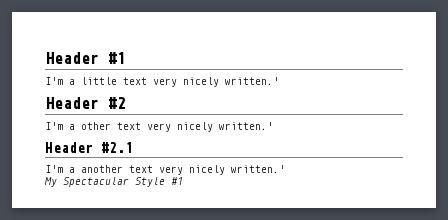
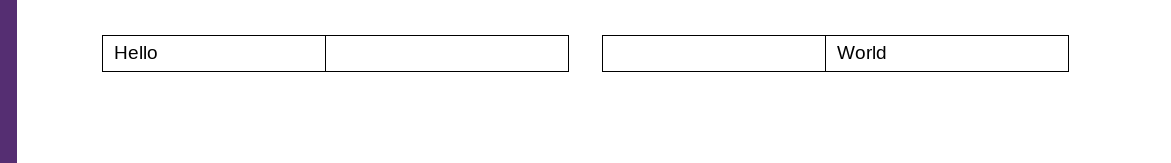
[45,52,126,64] [45,77,279,87] [45,97,126,109] [45,122,273,132] [45,142,133,153] [45,165,285,175] [44,177,183,187] Header #1 // I'm a little text very nicely written.' // Header #2 // I'm a other text very nicely written.' // Header #2.1 // I'm a another text very nicely written.' // My Spectacular Style #1 -> [113,46,158,59] [836,46,887,59] Hello | // | World

